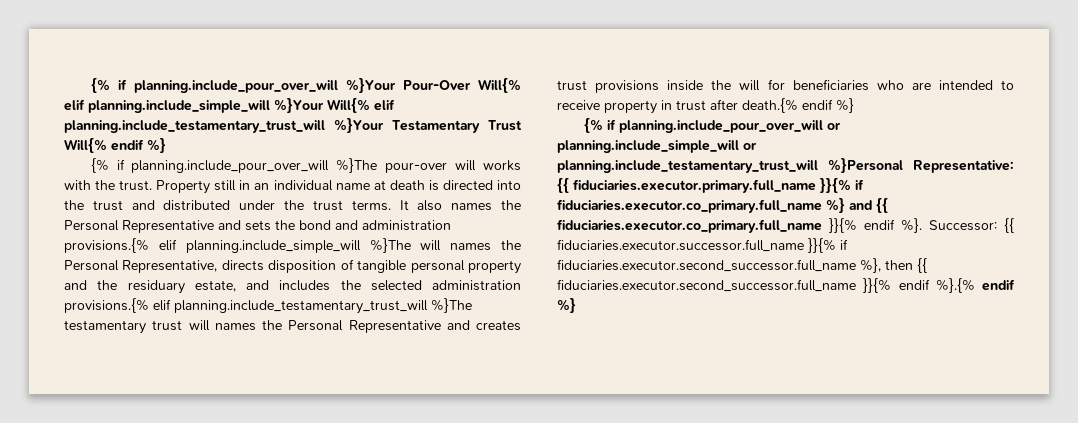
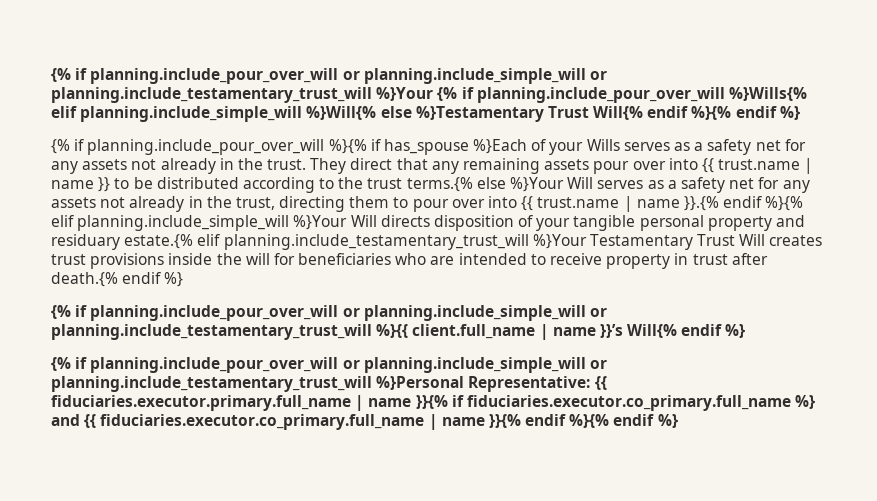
[90,78,521,93] [64,98,395,113] [64,118,480,133] {% if planning.include_pour_over_will %}Your Pour-Over Will{% elif planning.include_simple_will %}Your Will{% elif planning.include_testamentary_trust_will %}Your Testamentary -> [51,68,607,84] [51,87,807,103] [51,106,544,122] {% if planning.include_pour_over_will or planning.include_simple_will or planning.include_testamentary_trust_will %}Your {% if planning.include_pour_over_will %}Wills{% elif planning.include_simple_will %}Will{% else %}Testamentary
[147,138,166,153] [90,158,521,173] [64,180,521,194] [64,200,521,211] [64,220,451,233] [64,238,521,253] [64,260,218,273] %} // {% if planning.include_pour_over_will %}The pour-over will works with the trust. Property still in an individual name at death is directed into the trust and distributed under the trust terms. It also names the Personal Representative and sets the bond and administration provisions.{% elif planning.include_simple_will %}The will names the Personal Representative, -> [691,106,800,120] [51,139,806,155] [51,158,814,174] [51,177,810,193] [51,196,804,212] [51,215,377,231] %}{% endif %} // {% if planning.include_pour_over_will %}{% if has_spouse %}Each of your Wills serves as a safety net for any assets not already in the trust. They direct that any remaining assets pour over into {{ trust.name | name }} to be distributed according to the trust terms.{% else %}Your Will serves as a safety net for any assets not already in the trust, directing them to pour over into {{ trust.name | name }}.{% endif %}{% elif planning.include_simple_will %}Your Will
(354, 264) none -> [536,218,571,231] your
[97,280,521,294] [64,298,472,314] [64,320,470,334] the residuary estate, and includes the selected administration provisions.{% elif planning.include_testamentary_trust_will %}The testamentary trust will names the Personal Representative and -> [51,234,766,250] residuary estate.{% elif planning.include_testamentary_trust_will %}Your Testamentary Trust Will
(854, 105) none -> [51,305,607,321] [51,324,746,340] // {% if planning.include_pour_over_will or planning.include_simple_will or planning.include_testamentary_trust_will %}{{ client.full_name | name }}’s Will{% endif %}
(816, 186) none -> [355,395,412,411] | name
[829,218,1014,233] [557,238,848,253] [557,258,927,273] [557,278,975,293] }}{% endif %}. Successor: {{ fiduciaries.executor.successor.full_name }}{% if fiduciaries.executor.second_successor.full_name %}, then {{ fiduciaries.executor.second_successor.full_name }}{% endif %}.{% -> [428,414,610,430] | name }}{% endif %}{%

